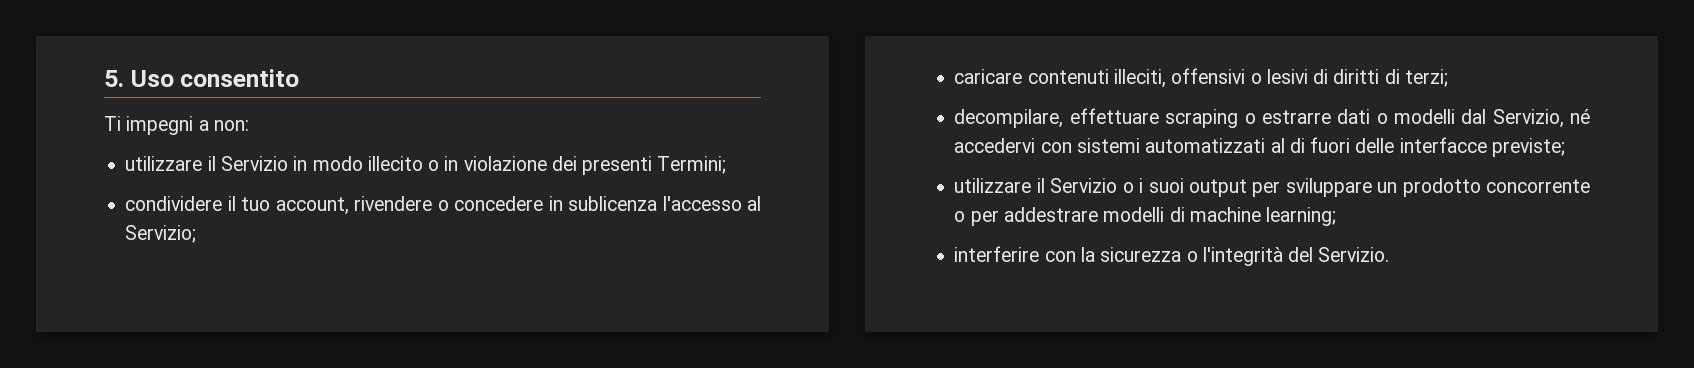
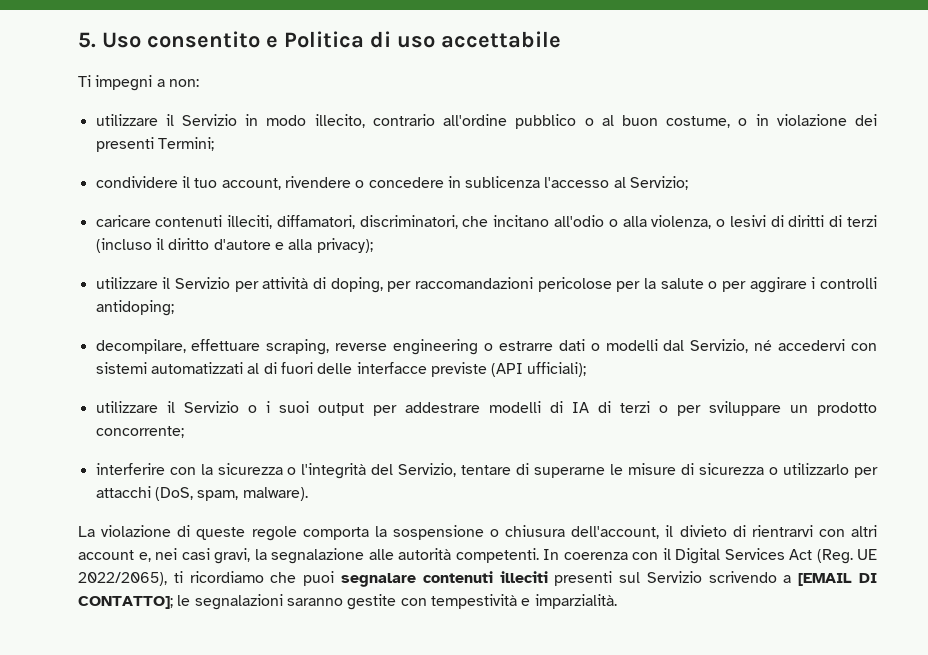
(300, 78) none -> [266,31,561,48] e Politica di uso accettabile
[367,156,423,171] illecito -> [314,114,731,129] illecito, contrario all'ordine pubblico o al buon costume,
[1171,68,1246,84] offensivi -> [276,215,712,229] diffamatori, discriminatori, che incitano all'odio o alla violenza,
[1404,69,1448,87] terzi; -> [846,215,877,227] [95,238,373,253] [95,277,877,293] [95,300,174,316] terzi (incluso il diritto d'autore e alla privacy); // utilizzare il Servizio per attività di doping, per raccomandazioni pericolose per la salute o per aggirare i controlli antidoping;
[1165,109,1239,128] scraping -> [266,339,479,355] scraping, reverse engineering
[1491,138,1565,157] previste; -> [430,362,587,377] previste (API ufficiali);
[1285,178,1590,197] [954,207,1337,226] sviluppare un prodotto concorrente o per addestrare modelli di machine learning; -> [404,401,878,416] [95,426,184,438] addestrare modelli di IA di terzi o per sviluppare un prodotto concorrente;
[1318,247,1390,262] Servizio. -> [398,463,879,478] [95,486,308,501] [78,525,877,541] [78,548,877,564] [78,571,878,587] [78,594,617,610] Servizio, tentare di superarne le misure di sicurezza o utilizzarlo per attacchi (DoS, spam, malware). // La violazione di queste regole comporta la sospensione o chiusura dell'account, il divieto di rientrarvi con altri account e, nei casi gravi, la segnalazione alle autorità competenti. In coerenza con il Digital Services Act (Reg. UE 2022/2065), ti ricordiamo che puoi segnalare contenuti illeciti presenti sul Servizio scrivendo a [EMAIL DI CONTATTO]; le segnalazioni saranno gestite con tempestività e imparzialità.

